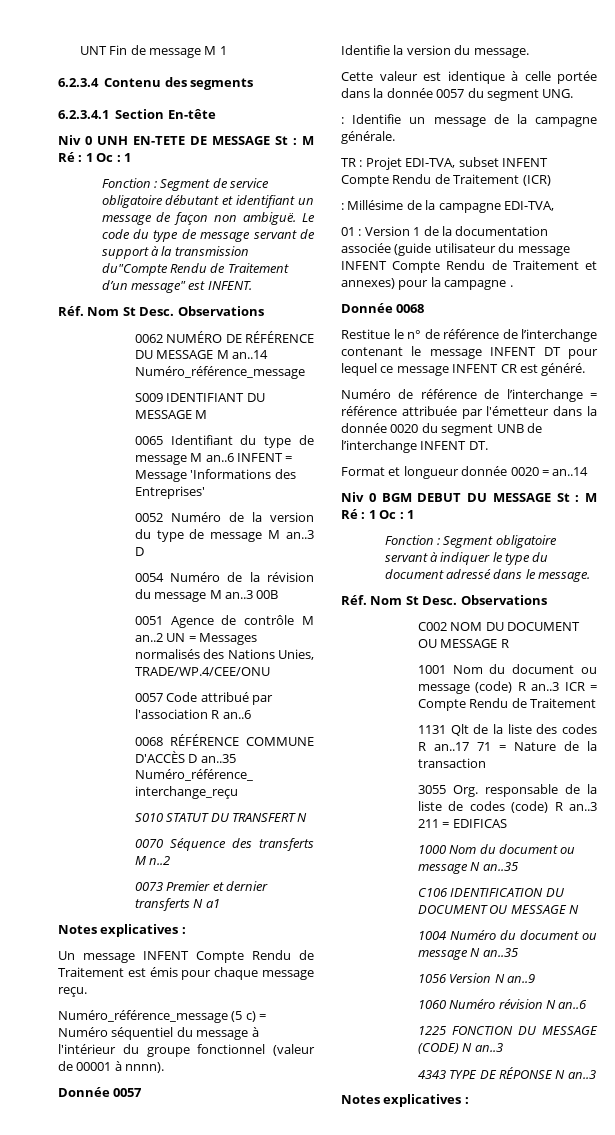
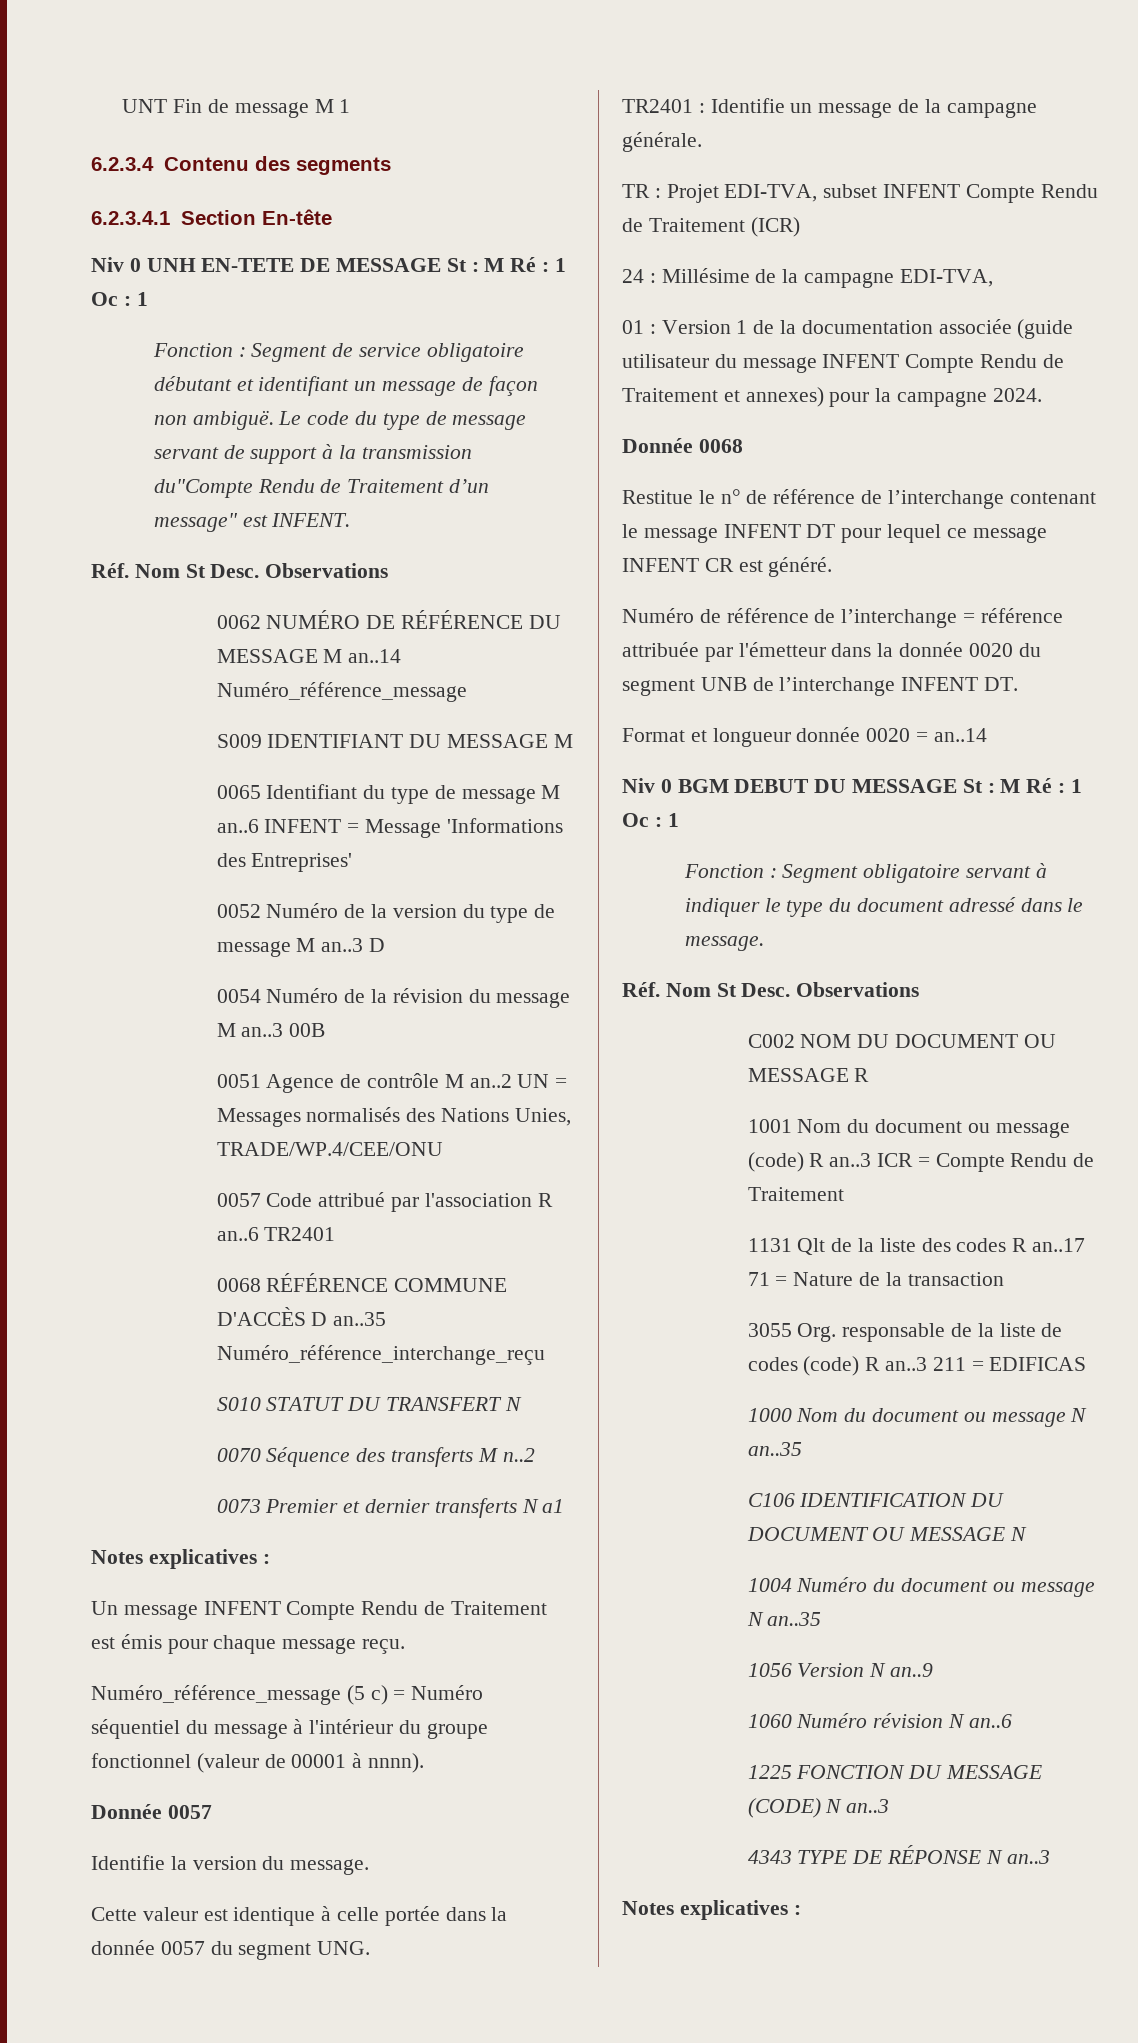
(251, 714) none -> [264,1227,336,1241] TR2401
(574, 93) none -> [622,99,693,113] TR2401
(551, 180) none -> [622,269,644,283] 24
[509,285,513,287] . -> [992,388,1042,402] 2024.

